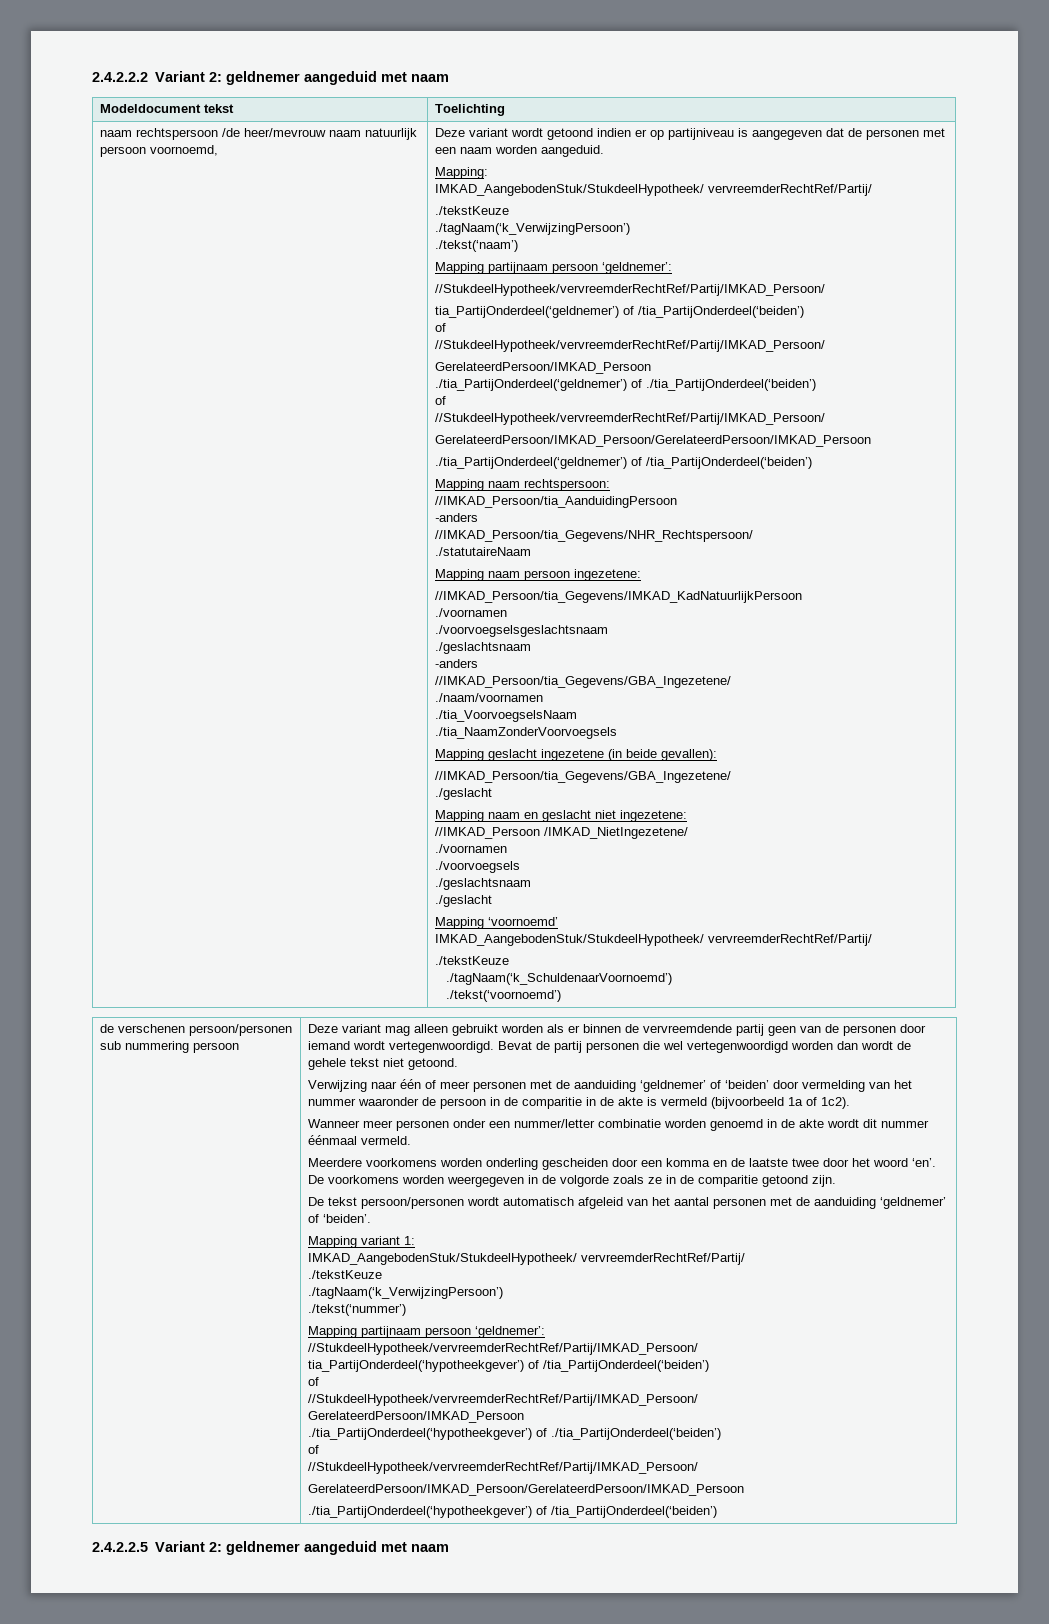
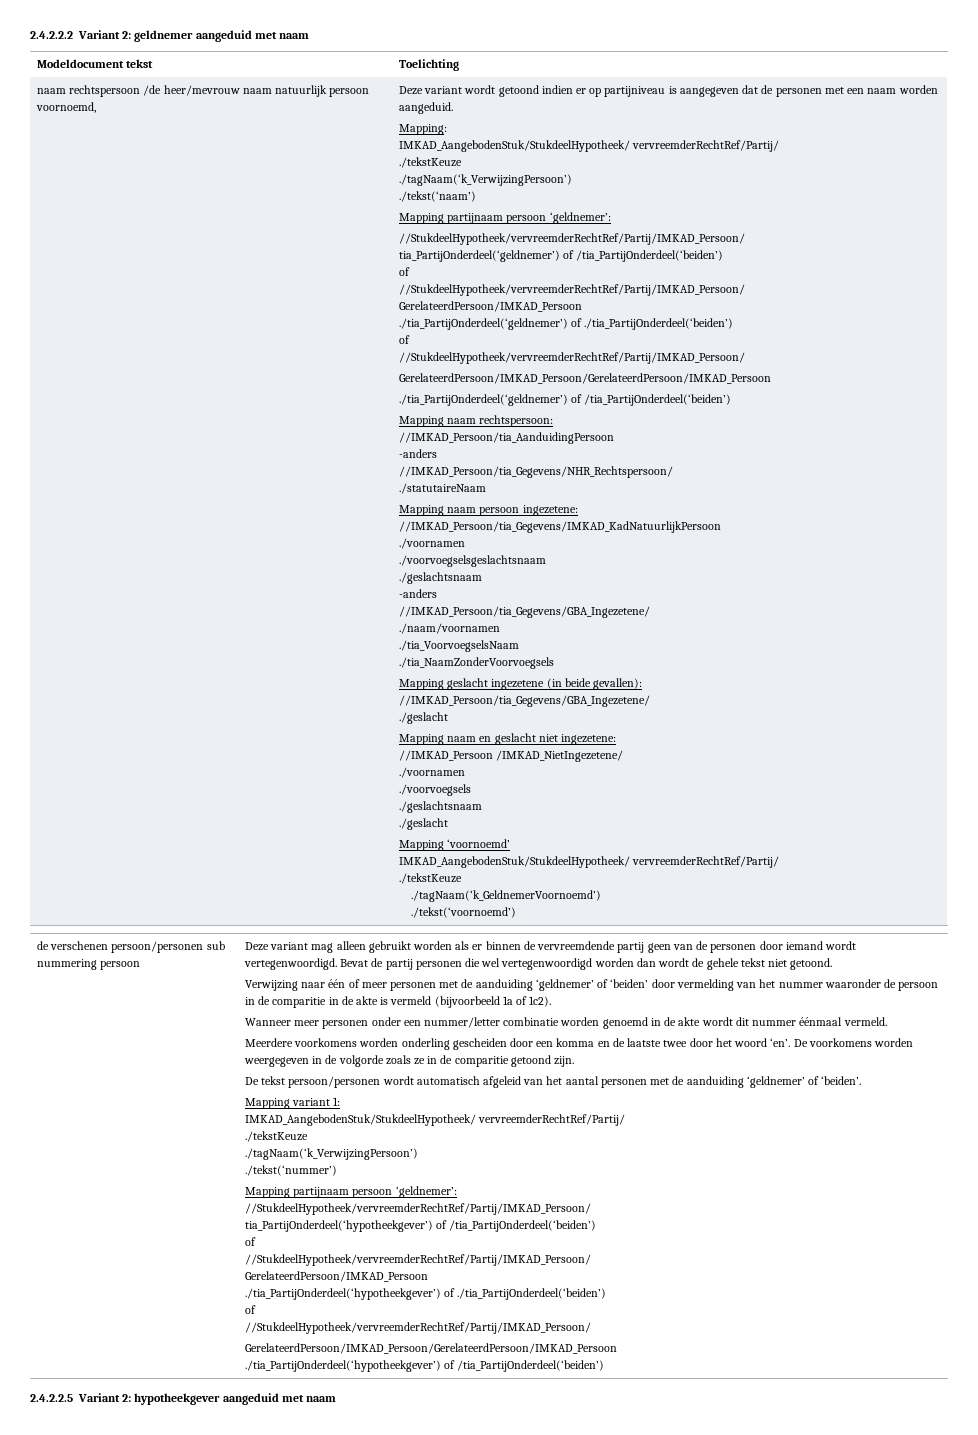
[446,973,673,985] ./tagNaam(‘k_SchuldenaarVoornoemd’) -> [410,890,601,902] ./tagNaam(‘k_GeldnemerVoornoemd’)
[226,1541,301,1555] geldnemer -> [134,1393,221,1405] hypotheekgever

